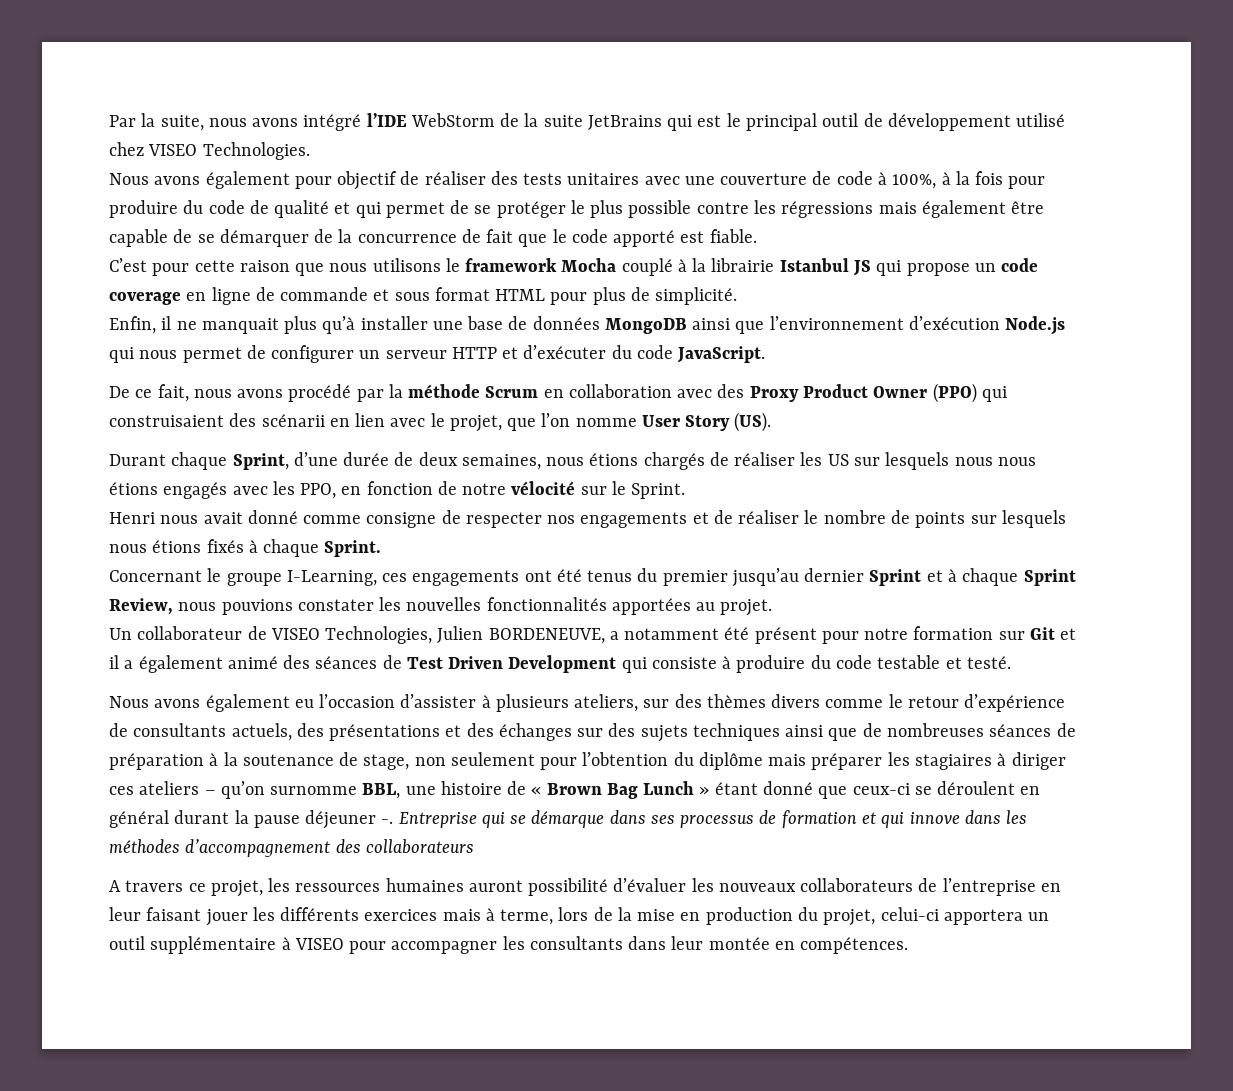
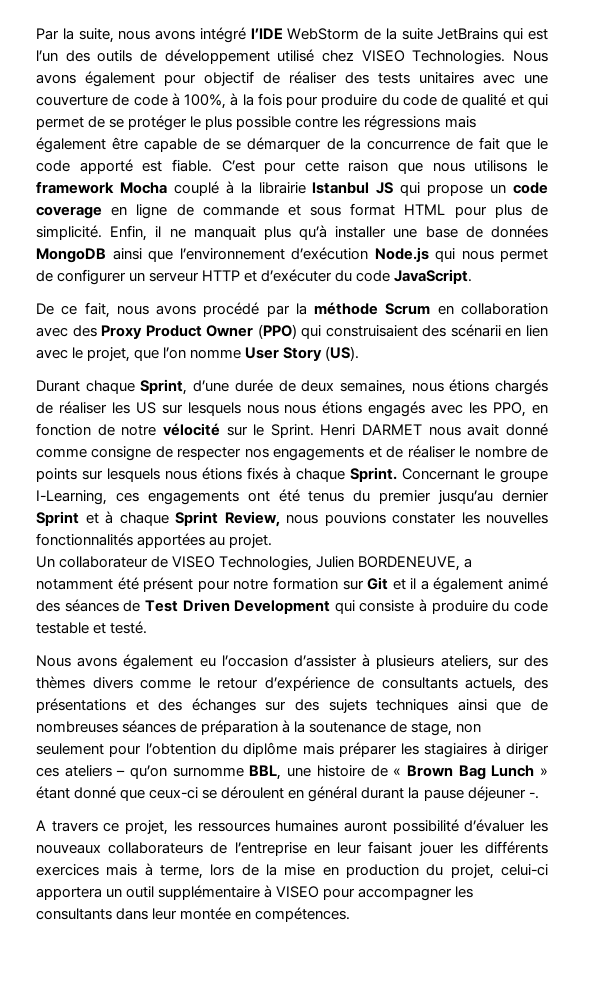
[726,113,859,131] le principal outil -> [36,50,133,62] l’un des outils
(310, 151) // -> (506, 57) none
(757, 236) // -> (212, 165) none
(738, 296) // -> (102, 232) none
[109,512,155,524] // Henri -> [320,424,423,436] Henri DARMET
(382, 548) // -> (397, 474) none
[398,810,1028,828] [109,839,474,857] Entreprise qui se démarque dans ses processus de formation et qui innove dans les méthodes d’accompagnement des collaborateurs -> (539, 795) none

